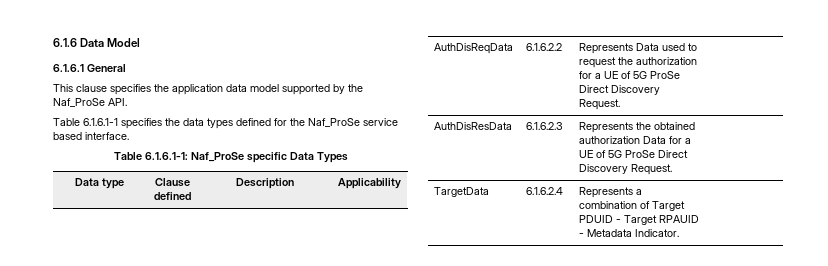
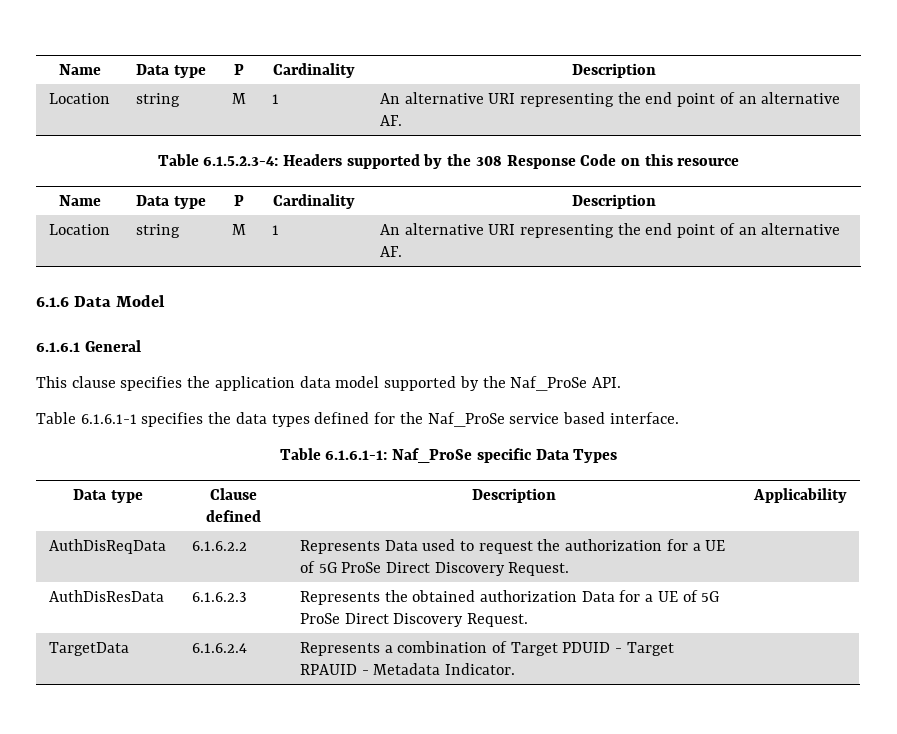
(53, 42) none -> [59,64,101,75] [136,64,206,78] [234,64,244,75] [272,63,355,78] [571,63,656,78] [48,93,110,104] [135,93,180,107] [232,93,246,104] [271,94,279,104] [379,92,841,107] [379,115,402,126] [157,154,740,169] [59,195,101,206] [136,195,206,209] [234,195,244,206] [272,194,355,209] [571,194,656,209] [48,224,110,235] [135,224,180,238] [232,224,246,235] [271,225,279,235] [379,223,841,238] [379,246,402,257] Name | Data type | P | Cardinality | Description // Location | string | M | 1 | An alternative URI representing the end point of an alternative AF. // Table 6.1.5.2.3-4: Headers supported by the 308 Response Code on this resource // Name | Data type | P | Cardinality | Description // Location | string | M | 1 | An alternative URI representing the end point of an alternative AF. //

